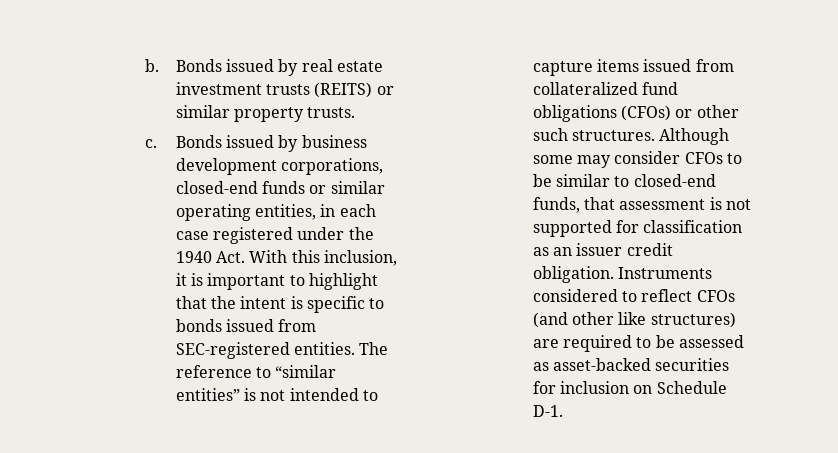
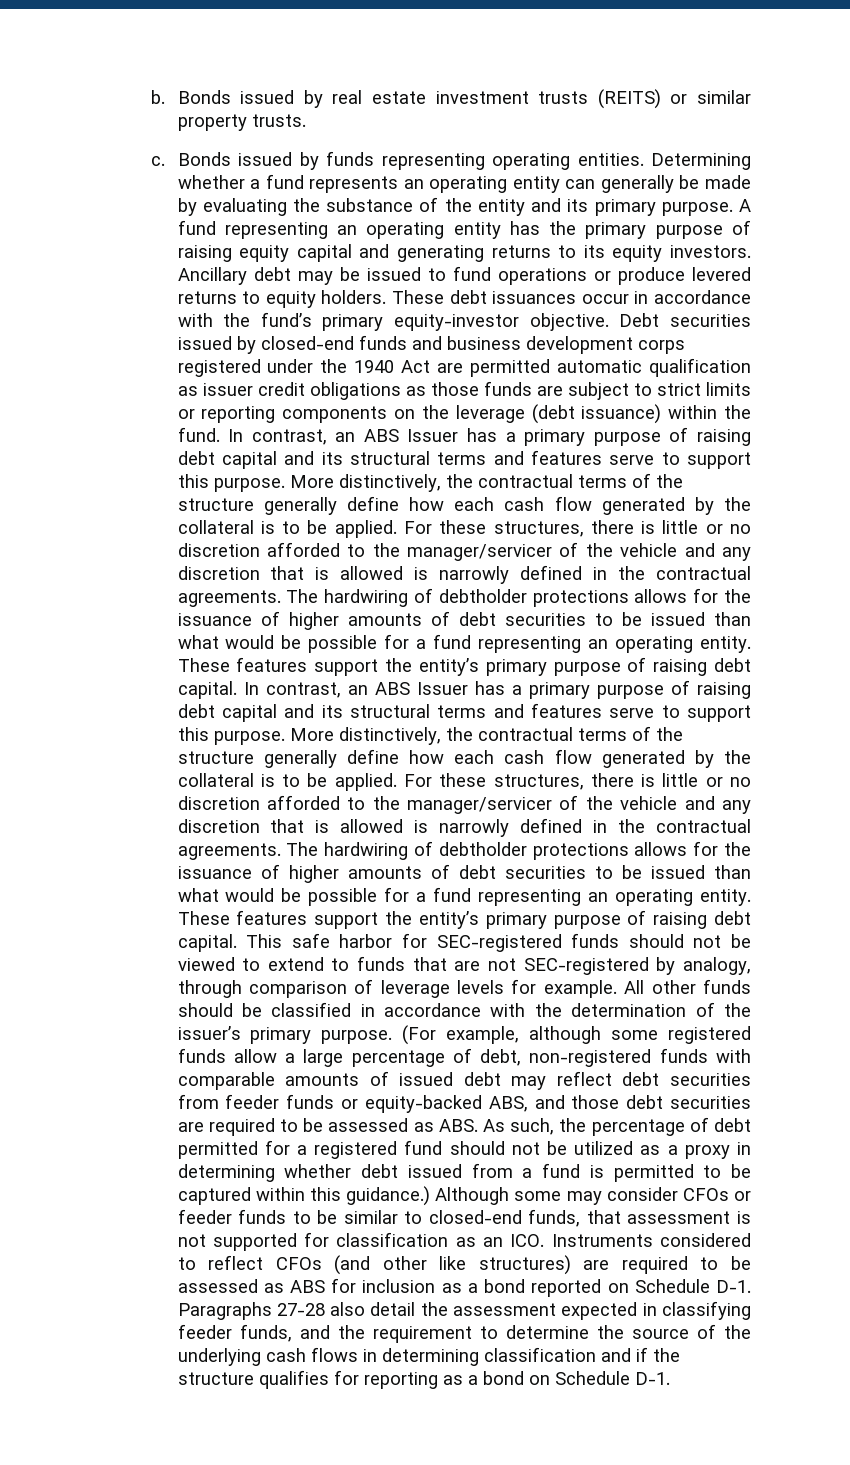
[301,135,367,148] [175,158,384,175] [175,181,385,194] [175,204,376,221] [175,227,374,244] [175,250,398,266] [175,273,379,290] [175,296,385,313] [175,319,317,332] [175,342,389,359] [175,365,337,378] [175,388,379,401] [532,59,734,76] [532,82,679,95] [532,105,739,122] [532,128,656,141] business development corporations, closed-end funds or similar operating entities, in each case registered under the 1940 Act. With this inclusion, it is important to highlight that the intent is specific to bonds issued from SEC-registered entities. The reference to “similar entities” is not intended to capture items issued from collateralized fund obligations (CFOs) or other such structures. -> [326,151,751,170] [177,174,751,193] [177,197,752,216] [177,220,751,239] [177,244,752,262] [177,266,751,285] [177,290,752,308] [177,312,751,331] [177,335,685,354] [177,358,751,377] [177,381,751,400] [177,404,751,424] [177,427,751,446] [177,450,751,469] [177,473,683,492] [177,496,751,515] [177,520,751,538] [177,542,751,561] [177,565,751,584] [177,588,751,607] [177,611,751,630] [177,634,752,653] [177,657,751,676] [177,680,751,699] [177,703,751,722] [177,726,683,745] [177,749,751,768] [177,773,751,791] [177,795,751,814] [177,818,751,837] [177,841,751,860] [177,864,751,883] [177,887,752,906] [177,910,751,929] [177,933,752,952] [177,956,751,975] [177,979,751,998] [177,1002,751,1017] [177,1025,751,1045] [177,1048,751,1067] [177,1071,751,1090] [177,1094,751,1113] [177,1117,751,1136] [177,1140,751,1159] [177,1163,751,1182] [177,1186,431,1206] funds representing operating entities. Determining whether a fund represents an operating entity can generally be made by evaluating the substance of the entity and its primary purpose. A fund representing an operating entity has the primary purpose of raising equity capital and generating returns to its equity investors. Ancillary debt may be issued to fund operations or produce levered returns to equity holders. These debt issuances occur in accordance with the fund’s primary equity-investor objective. Debt securities issued by closed-end funds and business development corps registered under the 1940 Act are permitted automatic qualification as issuer credit obligations as those funds are subject to strict limits or reporting components on the leverage (debt issuance) within the fund. In contrast, an ABS Issuer has a primary purpose of raising debt capital and its structural terms and features serve to support this purpose. More distinctively, the contractual terms of the structure generally define how each cash flow generated by the collateral is to be applied. For these structures, there is little or no discretion afforded to the manager/servicer of the vehicle and any discretion that is allowed is narrowly defined in the contractual agreements. The hardwiring of debtholder protections allows for the issuance of higher amounts of debt securities to be issued than what would be possible for a fund representing an operating entity. These features support the entity’s primary purpose of raising debt capital. In contrast, an ABS Issuer has a primary purpose of raising debt capital and its structural terms and features serve to support this purpose. More distinctively, the contractual terms of the structure generally define how each cash flow generated by the collateral is to be applied. For these structures, there is little or no discretion afforded to the manager/servicer of the vehicle and any discretion that is allowed is narrowly defined in the contractual agreements. The hardwiring of debtholder protections allows for the issuance of higher amounts of debt securities to be issued than what would be possible for a fund representing an operating entity. These features support the entity’s primary purpose of raising debt capital. This safe harbor for SEC-registered funds should not be viewed to extend to funds that are not SEC-registered by analogy, through comparison of leverage levels for example. All other funds should be classified in accordance with the determination of the issuer’s primary purpose. (For example, although some registered funds allow a large percentage of debt, non-registered funds with comparable amounts of issued debt may reflect debt securities from feeder funds or equity-backed ABS, and those debt securities are required to be assessed as ABS. As such, the percentage of debt permitted for a registered fund should not be utilized as a proxy in determining whether debt issued from a fund is permitted to be captured within this guidance.)
(723, 158) none -> [734,1191,751,1201] [177,1209,287,1224] or feeder funds
[576,243,673,256] [532,266,614,283] issuer credit obligation. -> [510,1234,545,1247] ICO.
[553,358,730,371] [532,381,630,394] asset-backed securities for inclusion -> [289,1278,752,1297] [177,1301,751,1320] [177,1324,751,1343] [177,1347,680,1366] [177,1370,524,1389] ABS for inclusion as a bond reported on Schedule D-1. Paragraphs 27-28 also detail the assessment expected in classifying feeder funds, and the requirement to determine the source of the underlying cash flows in determining classification and if the structure qualifies for reporting as a bond

